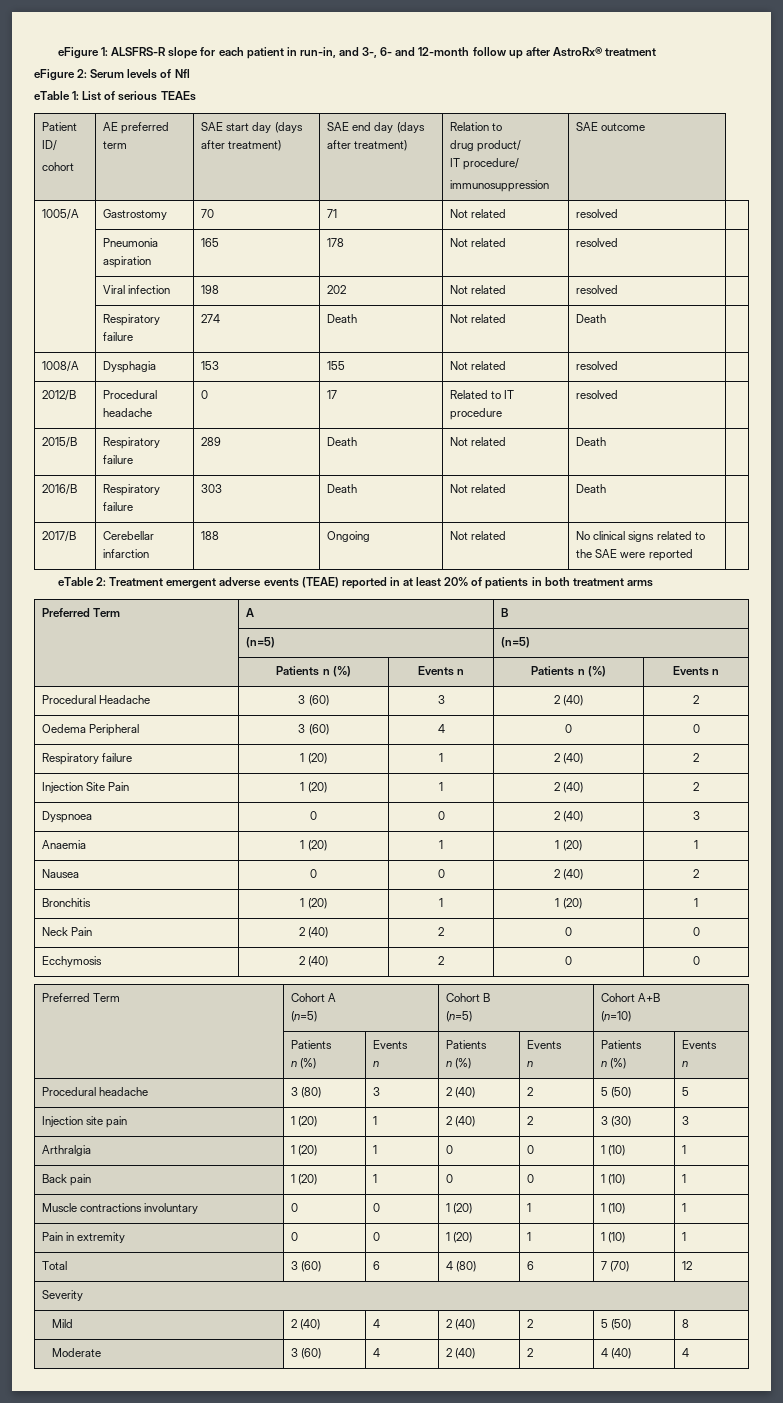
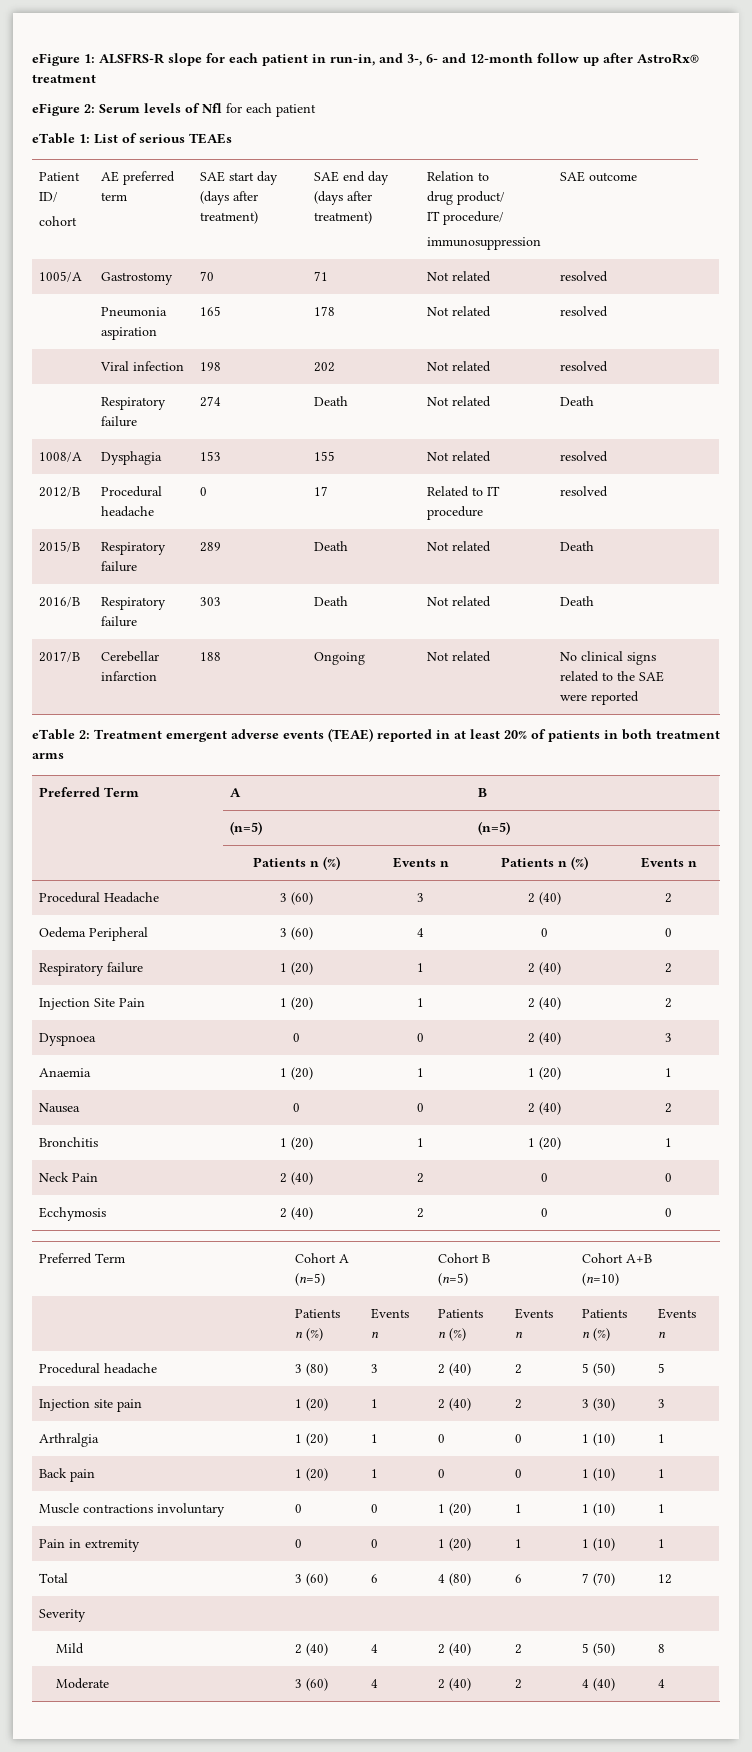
(190, 73) none -> [226,103,316,117] for each patient

